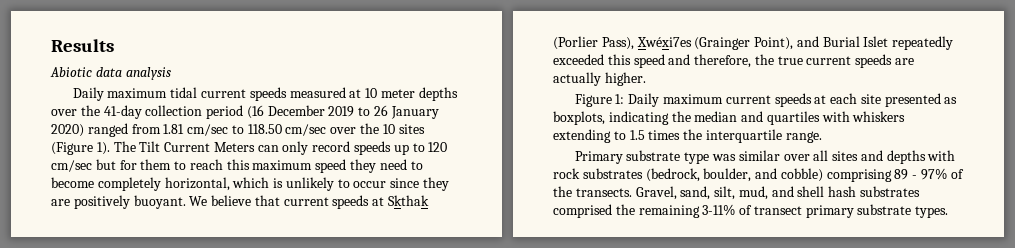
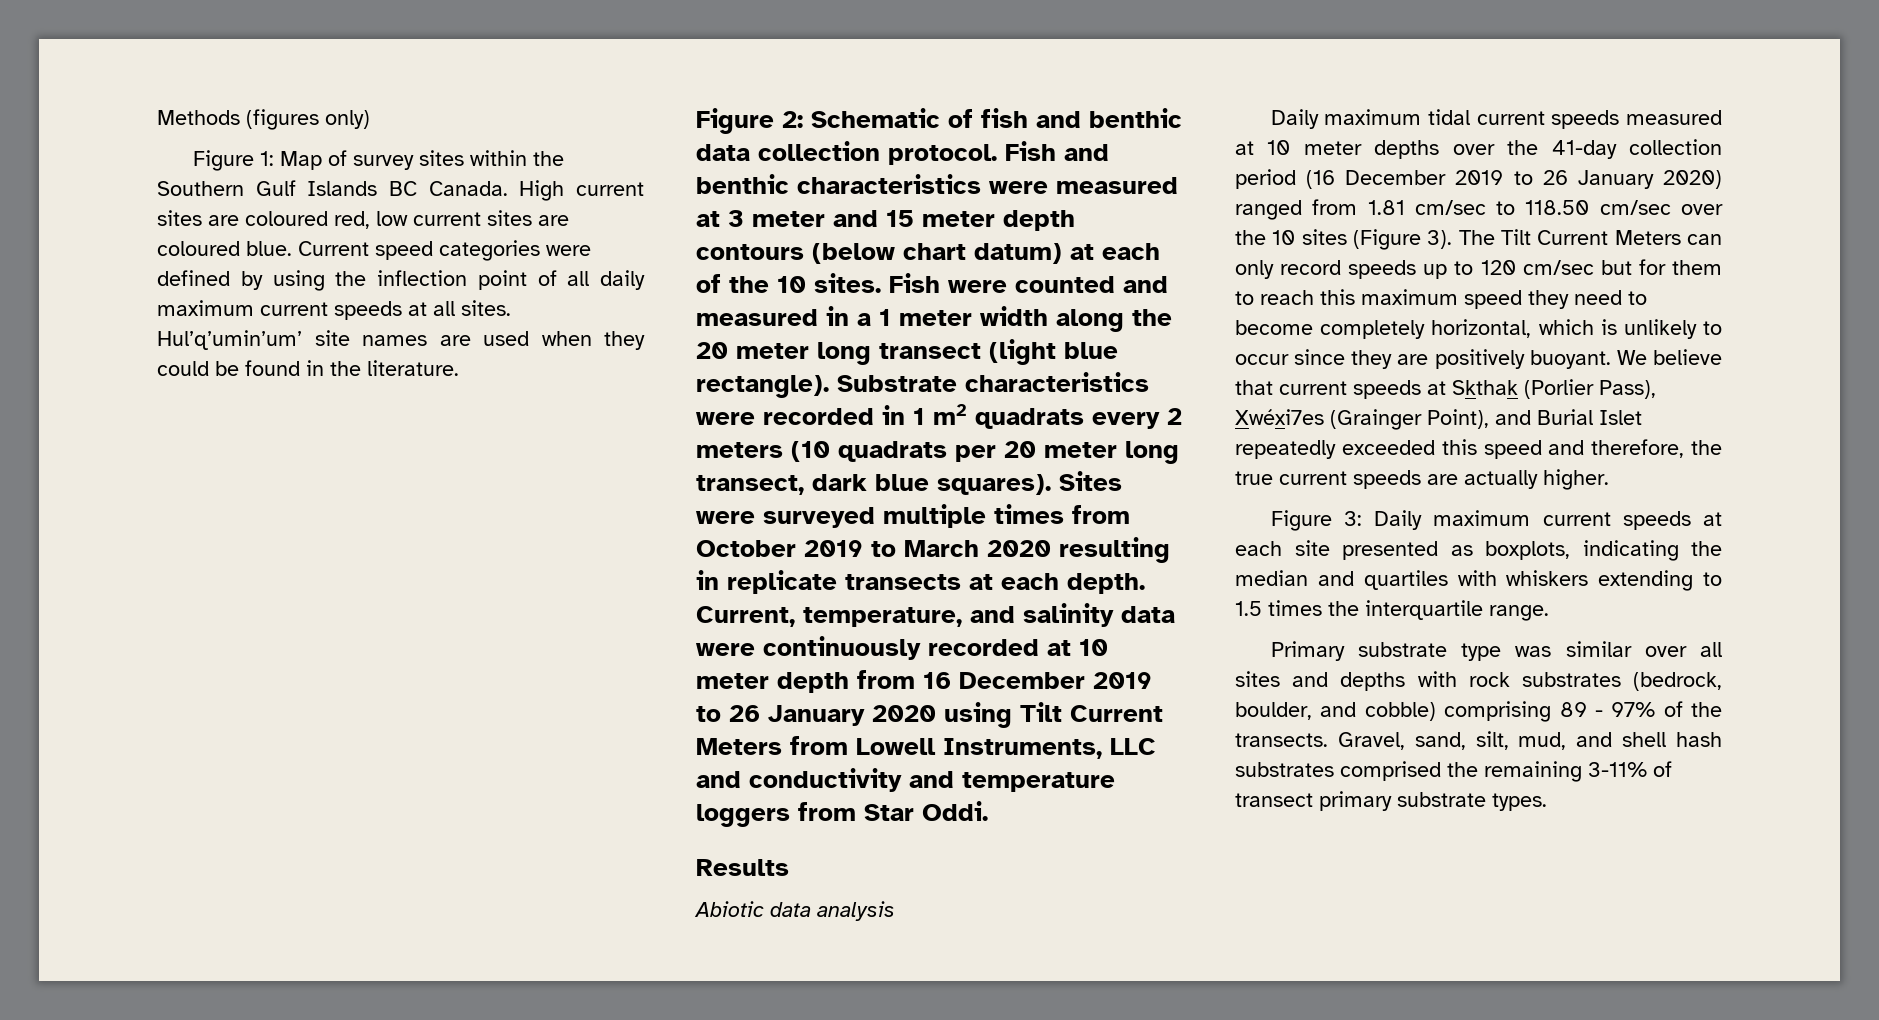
(51, 45) none -> [157,109,370,130] [192,150,564,171] [157,180,644,201] [157,210,569,229] [157,240,591,261] [157,270,645,291] [157,300,511,320] [157,330,645,350] [157,360,459,376] [696,108,1182,134] [696,141,1109,165] [696,174,1178,194] [696,210,1075,231] [696,243,1160,264] [696,273,1168,293] [696,306,1172,332] [696,339,1118,365] [696,372,1149,398] [696,404,1182,429] [696,441,1179,464] [696,471,1122,495] [696,504,1130,528] [696,537,1170,563] [696,570,1145,594] [696,603,1175,627] [696,636,1108,660] [696,670,1152,693] [696,702,1163,728] [696,736,1156,759] [696,768,1115,792] [696,801,988,827] Methods (figures only) // Figure 1: Map of survey sites within the Southern Gulf Islands BC Canada. High current sites are coloured red, low current sites are coloured blue. Current speed categories were defined by using the inflection point of all daily maximum current speeds at all sites. Hul’q’umin’um’ site names are used when they could be found in the literature. // Figure 2: Schematic of fish and benthic data collection protocol. Fish and benthic characteristics were measured at 3 meter and 15 meter depth contours (below chart datum) at each of the 10 sites. Fish were counted and measured in a 1 meter width along the 20 meter long transect (light blue rectangle). Substrate characteristics were recorded in 1 m2 quadrats every 2 meters (10 quadrats per 20 meter long transect, dark blue squares). Sites were surveyed multiple times from October 2019 to March 2020 resulting in replicate transects at each depth. Current, temperature, and salinity data were continuously recorded at 10 meter depth from 16 December 2019 to 26 January 2020 using Tilt Current Meters from Lowell Instruments, LLC and conductivity and temperature loggers from Star Oddi. //
[96,142,110,155] 1). -> [1427,230,1453,249] 3).
[615,94,625,104] 1: -> [1343,511,1362,526] 3:

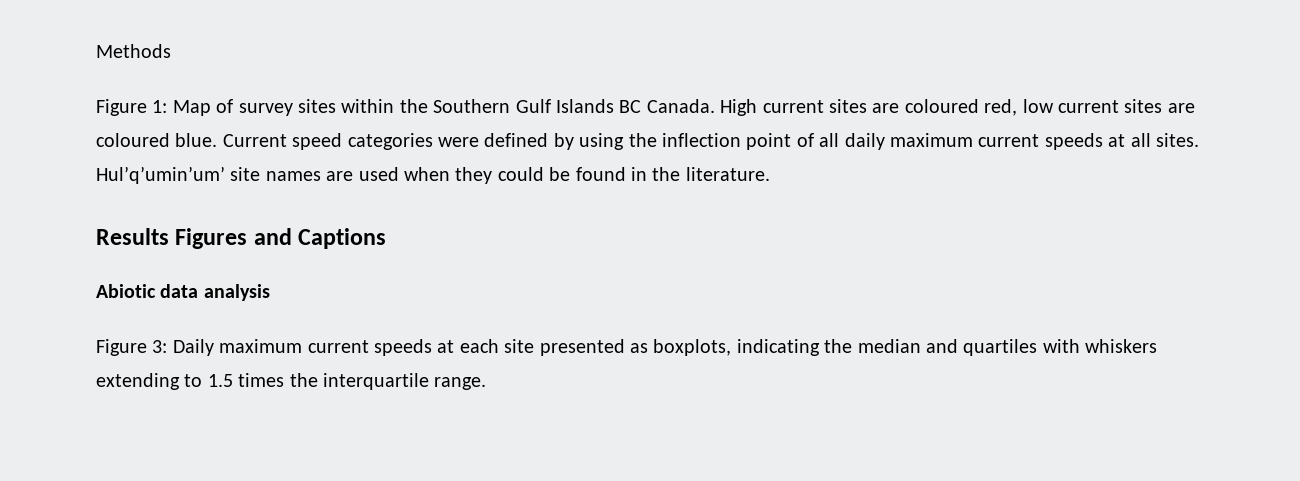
[246,109,370,130] (figures only) -> (171, 51) none
[696,108,1182,134] [696,141,1109,165] [696,174,1178,194] [696,210,1075,231] [696,243,1160,264] [696,273,1168,293] [696,306,1172,332] [696,339,1118,365] [696,372,1149,398] [696,404,1182,429] [696,441,1179,464] [696,471,1122,495] [696,504,1130,528] [696,537,1170,563] [696,570,1145,594] [696,603,1175,627] [696,636,1108,660] [696,670,1152,693] [696,702,1163,728] [696,736,1156,759] [696,768,1115,792] [696,801,988,827] [696,859,789,876] [694,901,895,921] [1270,109,1722,129] [1235,139,1722,159] [1235,169,1722,189] [1235,199,1723,220] [1235,229,1722,250] [1235,259,1722,279] [1235,289,1647,309] [1235,319,1722,339] [1235,349,1722,369] [1235,379,1656,399] [1235,409,1642,430] [1235,439,1722,459] [1235,469,1609,490] Figure 2: Schematic of fish and benthic data collection protocol. Fish and benthic characteristics were measured at 3 meter and 15 meter depth contours (below chart datum) at each of the 10 sites. Fish were counted and measured in a 1 meter width along the 20 meter long transect (light blue rectangle). Substrate characteristics were recorded in 1 m2 quadrats every 2 meters (10 quadrats per 20 meter long transect, dark blue squares). Sites were surveyed multiple times from October 2019 to March 2020 resulting in replicate transects at each depth. Current, temperature, and salinity data were continuously recorded at 10 meter depth from 16 December 2019 to 26 January 2020 using Tilt Current Meters from Lowell Instruments, LLC and conductivity and temperature loggers from Star Oddi. // Results // Abiotic data analysis // Daily maximum tidal current speeds measured at 10 meter depths over the 41-day collection period (16 December 2019 to 26 January 2020) ranged from 1.81 cm/sec to 118.50 cm/sec over the 10 sites (Figure 3). The Tilt Current Meters can only record speeds up to 120 cm/sec but for them to reach this maximum speed they need to become completely horizontal, which is unlikely to occur since they are positively buoyant. We believe that current speeds at Skthak (Porlier Pass), Xwéxi7es (Grainger Point), and Burial Islet repeatedly exceeded this speed and therefore, the true current speeds are actually higher. -> [96,228,387,249] [96,284,270,301] Results Figures and Captions // Abiotic data analysis
[1270,641,1722,661] [1235,671,1722,691] [1235,701,1722,722] [1235,731,1722,750] [1235,761,1672,782] [1235,791,1547,811] // Primary substrate type was similar over all sites and depths with rock substrates (bedrock, boulder, and cobble) comprising 89 - 97% of the transects. Gravel, sand, silt, mud, and shell hash substrates comprised the remaining 3-11% of transect primary substrate types. -> (487, 383) none

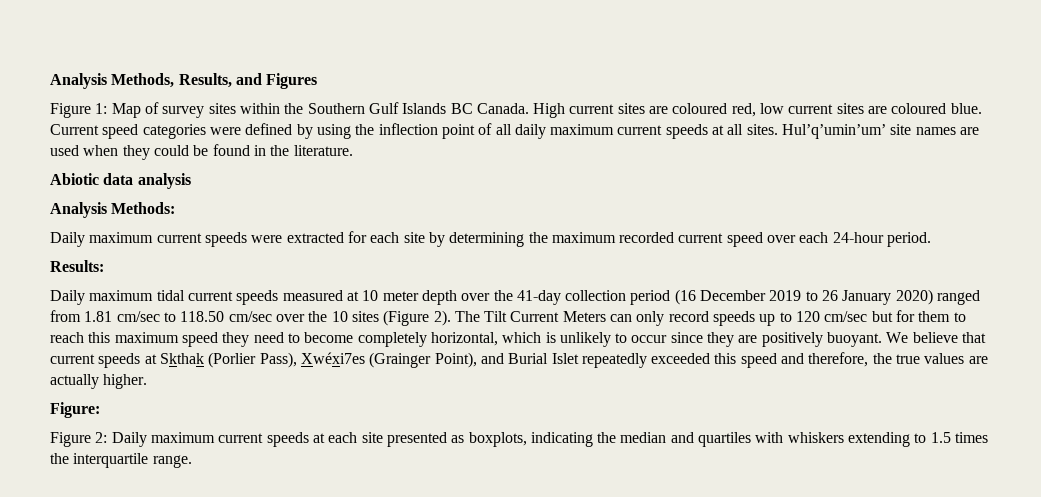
[96,44,171,58] Methods -> [50,73,318,89] Analysis Methods, Results, and Figures
[96,228,387,249] // Results Figures and Captions -> (353, 150) none
[96,339,168,356] // Figure 3: -> [50,202,176,218] [50,231,932,247] [50,260,104,272] [50,289,981,305] [50,310,966,326] [50,332,987,347] [50,352,988,368] [50,374,148,389] [50,402,100,418] [50,432,108,447] // Analysis Methods: // Daily maximum current speeds were extracted for each site by determining the maximum recorded current speed over each 24-hour period. // Results: // Daily maximum tidal current speeds measured at 10 meter depth over the 41-day collection period (16 December 2019 to 26 January 2020) ranged from 1.81 cm/sec to 118.50 cm/sec over the 10 sites (Figure 2). The Tilt Current Meters can only record speeds up to 120 cm/sec but for them to reach this maximum speed they need to become completely horizontal, which is unlikely to occur since they are positively buoyant. We believe that current speeds at Skthak (Porlier Pass), Xwéxi7es (Grainger Point), and Burial Islet repeatedly exceeded this speed and therefore, the true values are actually higher. // Figure: // Figure 2:

